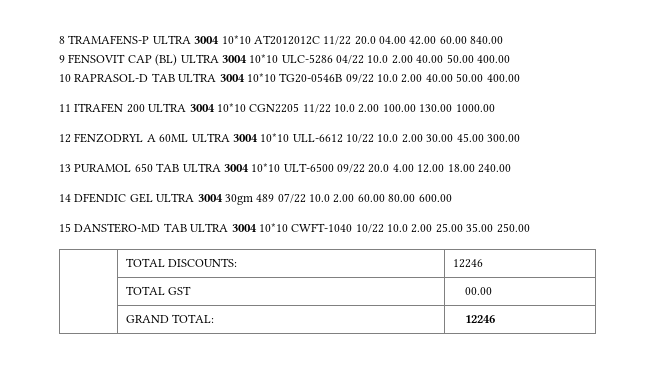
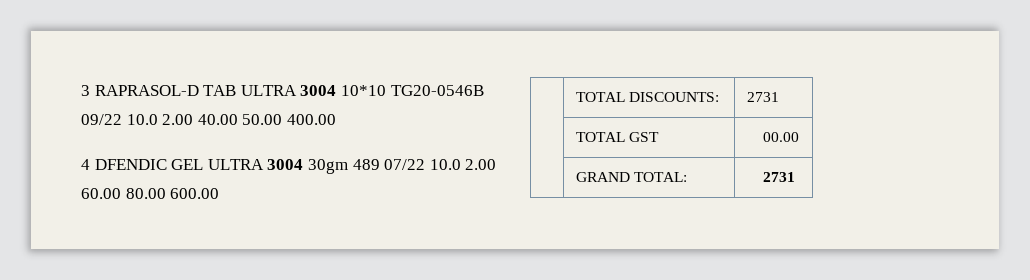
[59,35,504,45] [59,54,510,66] [59,74,71,82] 8 TRAMAFENS-P ULTRA 3004 10*10 AT2012012C 11/22 20.0 04.00 42.00 60.00 840.00 // 9 FENSOVIT CAP (BL) ULTRA 3004 10*10 ULC-5286 04/22 10.0 2.00 40.00 50.00 400.00 // 10 -> [81,85,90,96] 3
[59,103,495,113] [59,133,520,143] [59,163,511,173] [59,194,71,202] 11 ITRAFEN 200 ULTRA 3004 10*10 CGN2205 11/22 10.0 2.00 100.00 130.00 1000.00 // 12 FENZODRYL A 60ML ULTRA 3004 10*10 ULL-6612 10/22 10.0 2.00 30.00 45.00 300.00 // 13 PURAMOL 650 TAB ULTRA 3004 10*10 ULT-6500 09/22 20.0 4.00 12.00 18.00 240.00 // 14 -> [81,159,90,170] 4
[59,223,530,233] // 15 DANSTERO-MD TAB ULTRA 3004 10*10 CWFT-1040 10/22 10.0 2.00 25.00 35.00 250.00 -> (220, 193) none
[452,259,483,268] 12246 -> [746,92,779,102] 2731
[464,315,495,323] 12246 -> [762,172,795,182] 2731

